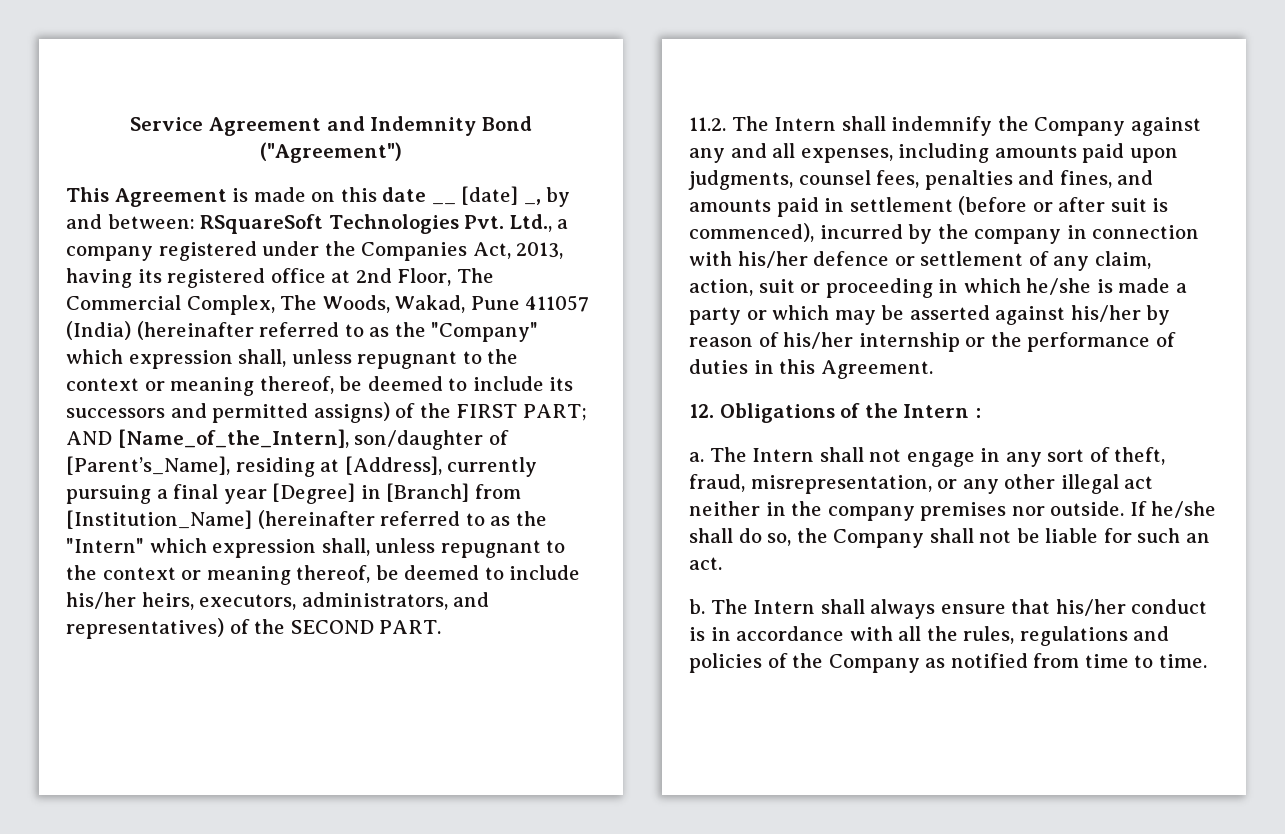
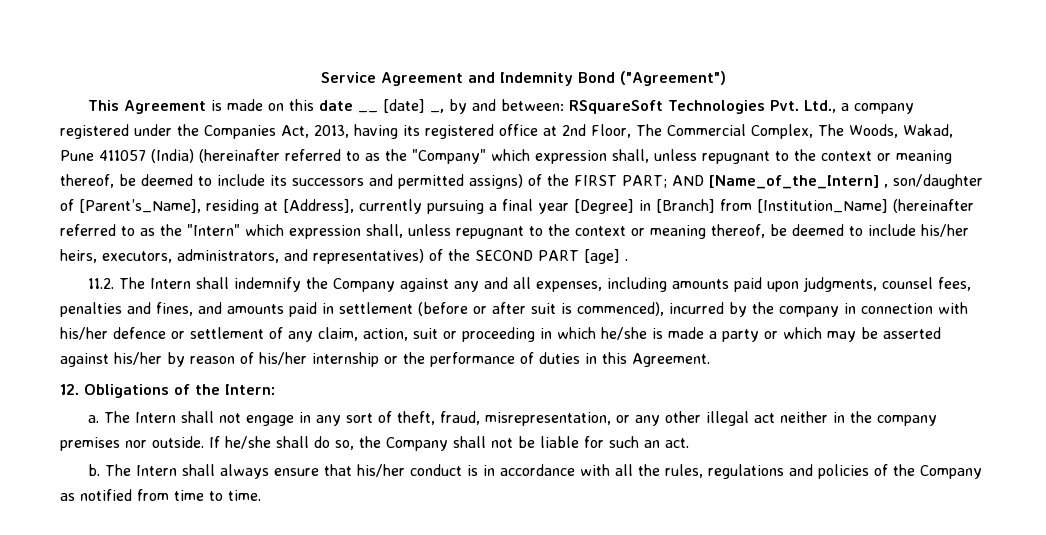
[117,429,349,448] [Name_of_the_Intern], -> [709,175,888,189] [Name_of_the_Intern] ,
[379,620,442,634] PART. -> [538,249,628,264] PART [age] .
[903,404,981,418] Intern : -> [225,384,275,395] Intern:

